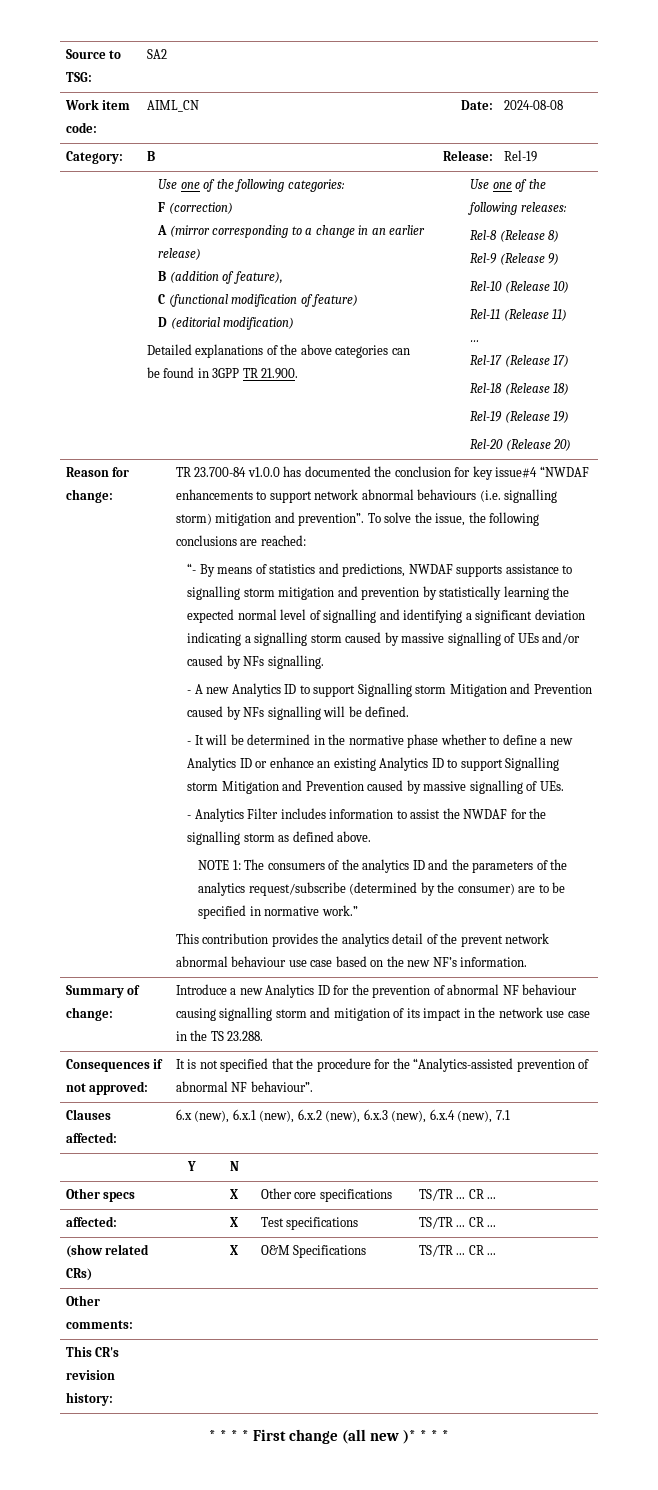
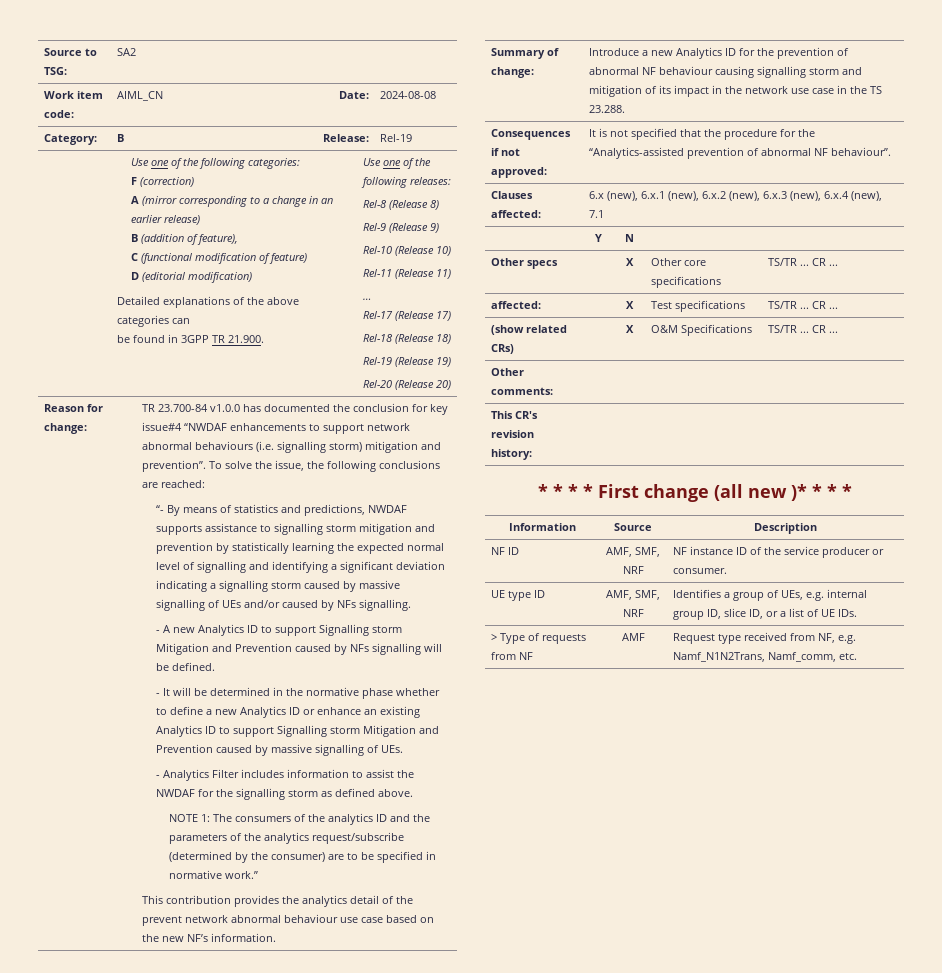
(450, 1435) none -> [508,523,576,531] [614,523,652,531] [754,523,817,534] [491,547,520,555] [606,547,660,557] [622,566,644,574] [673,546,885,558] [673,568,728,574] [491,590,546,601] [606,590,660,600] [622,609,644,617] [673,589,868,601] [673,608,858,620] [491,633,587,644] [491,652,534,660] [621,633,645,641] [673,632,857,644] [673,652,858,662] // Information | Source | Description // NF ID | AMF, SMF, NRF | NF instance ID of the service producer or consumer. // UE type ID | AMF, SMF, NRF | Identifies a group of UEs, e.g. internal group ID, slice ID, or a list of UE IDs. // > Type of requests from NF | AMF | Request type received from NF, e.g. Namf_N1N2Trans, Namf_comm, etc.

